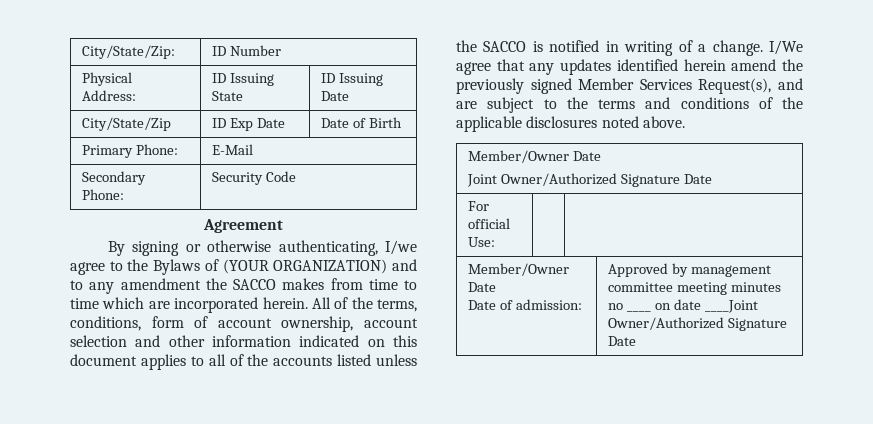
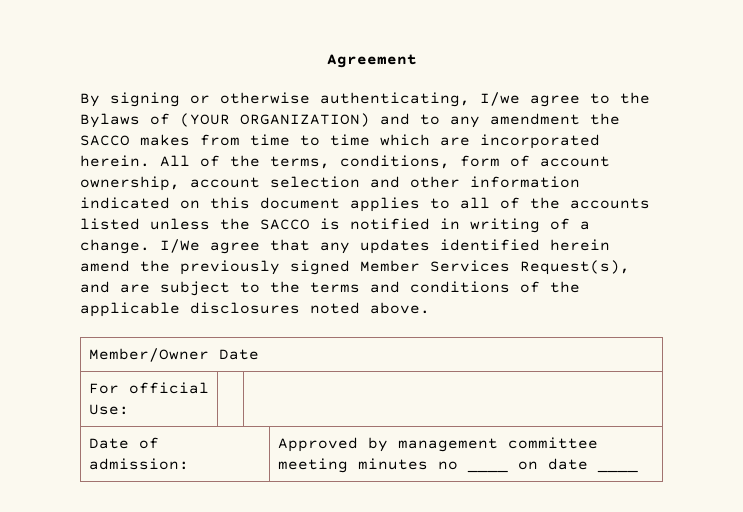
[81,45,175,59] [211,45,281,56] [81,72,132,86] [81,90,136,101] [211,73,274,86] [211,91,243,101] [320,73,383,86] [320,91,349,101] [81,117,171,131] [211,118,285,131] [320,117,402,128] [81,144,178,158] [211,144,253,155] [81,171,146,185] [81,189,124,200] [211,171,296,185] City/State/Zip: | ID Number // Physical Address: | ID Issuing State | ID Issuing Date // City/State/Zip | ID Exp Date | Date of Birth // Primary Phone: | E-Mail // Secondary Phone: | Security Code // -> (326, 61) none
[466,173,712,187] // Joint Owner/Authorized Signature Date -> (259, 354) none
[467,263,569,276] [467,282,496,292] Member/Owner Date // -> (129, 409) none
[704,300,758,313] [607,317,787,331] [607,336,636,346] ____Joint Owner/Authorized Signature Date -> [596,469,638,473] ____

